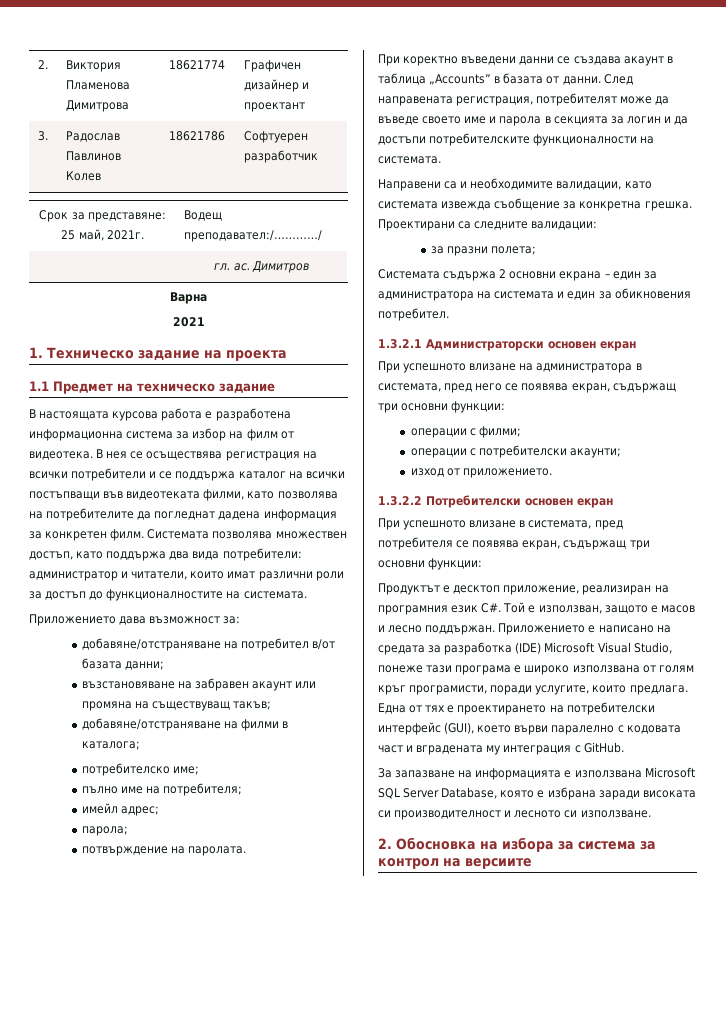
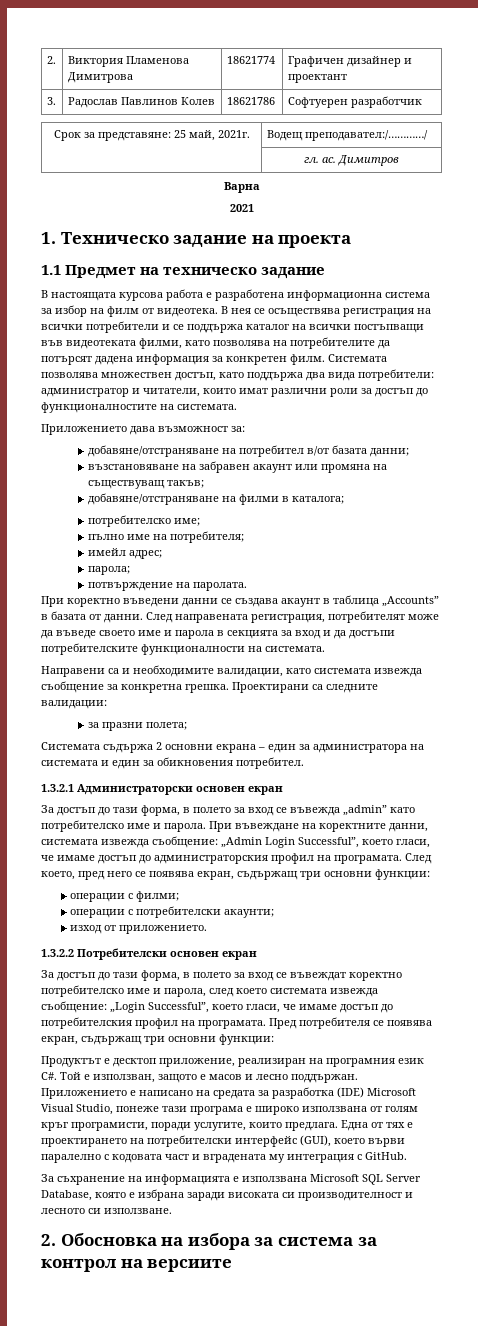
[154,511,216,520] погледнат -> [41,356,92,365] потърсят
[626,116,661,124] логин -> [295,630,321,639] вход
[378,361,642,373] [378,383,441,392] При успешното влизане на администратора в системата, -> [41,805,415,816] [41,820,428,832] [41,836,430,848] [41,853,432,864] [41,871,75,880] За достъп до тази форма, в полето за вход се въвежда „admin” като потребителско име и парола. При въвеждане на коректните данни, системата извежда съобщение: „Admin Login Successful”, което гласи, че имаме достъп до администраторския профил на програмата. След което,
[378,518,623,530] При успешното влизане в системата, пред -> [41,970,402,981] [41,985,378,997] [41,1001,393,1013] [41,1017,297,1029] За достъп до тази форма, в полето за вход се въвеждат коректно потребителско име и парола, след което системата извежда съобщение: „Login Successful”, което гласи, че имаме достъп до потребителския профил на програмата. Пред
[395,770,456,778] запазване -> [57,1176,125,1185] съхранение

